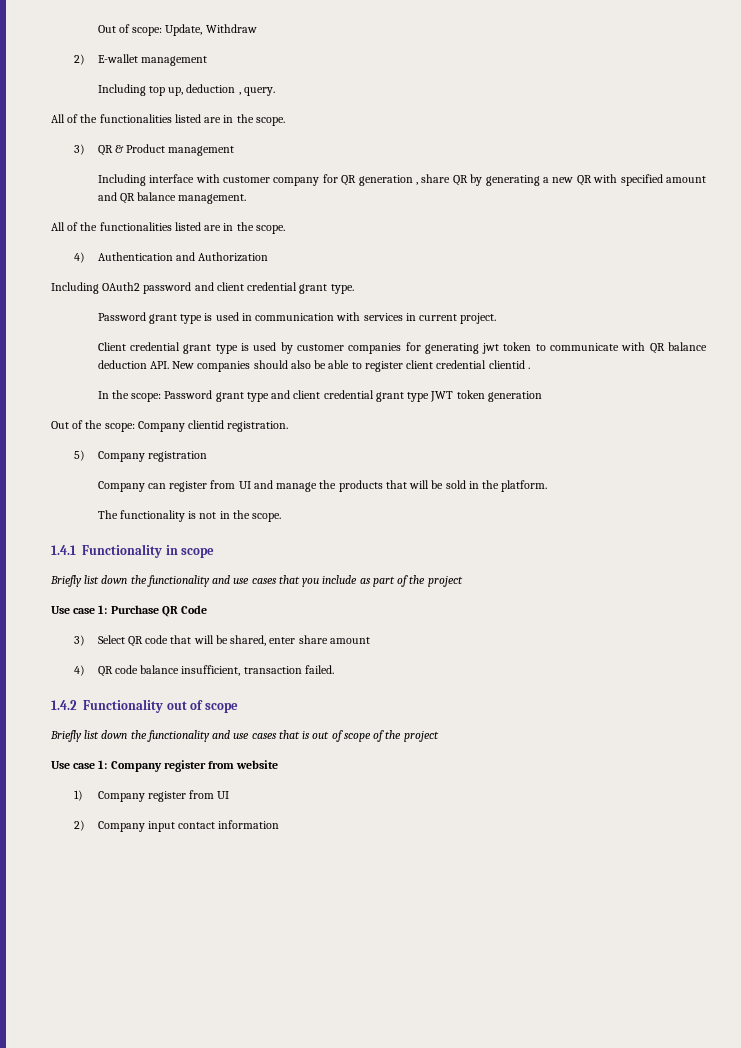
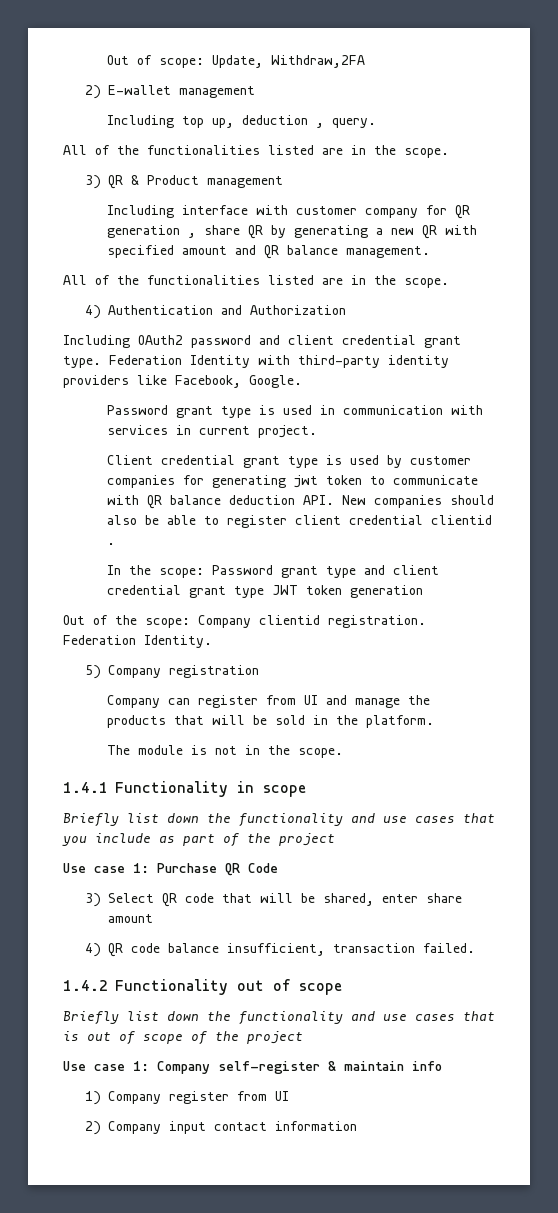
[205,24,257,33] Withdraw -> [271,55,366,68] Withdraw,2FA
(354, 289) none -> [109,355,449,368] [63,375,302,388] Federation Identity with third-party identity providers like Facebook, Google.
(289, 426) none -> [63,635,212,648] Federation Identity.
[119,510,185,522] functionality -> [138,745,184,755] module
[163,760,279,772] register from website -> [218,1061,442,1074] self-register & maintain info

